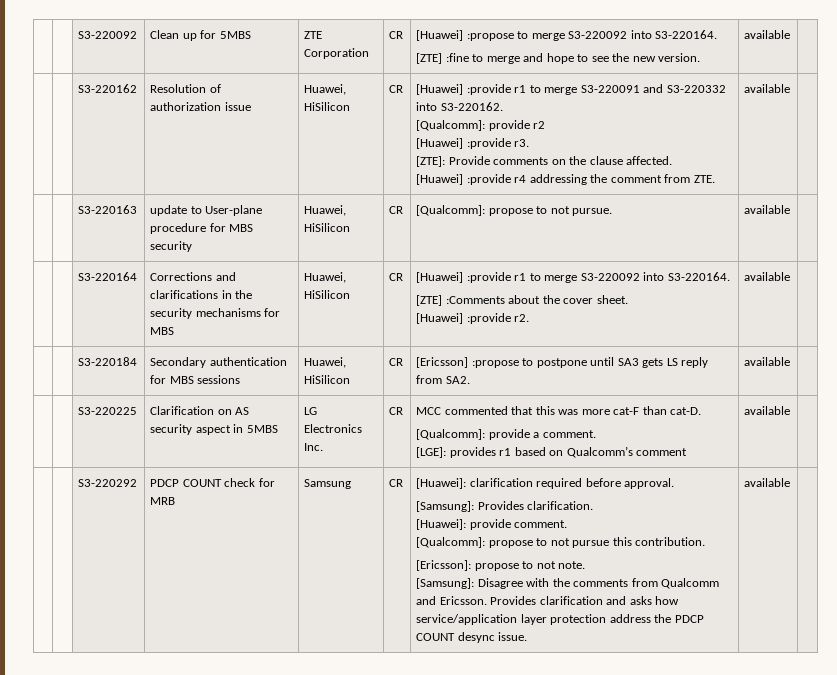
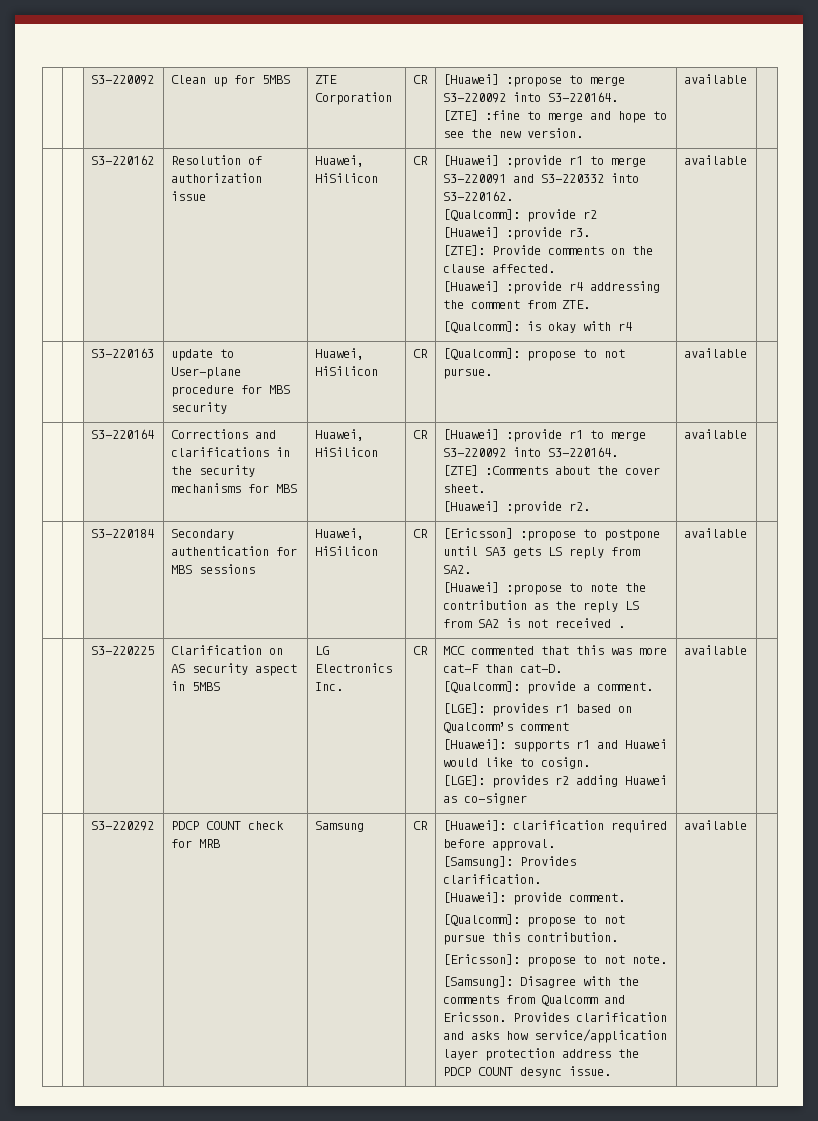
(715, 179) none -> [442,321,632,333] // [Qualcomm]: is okay with r4
(470, 380) none -> [442,582,646,595] [442,600,639,613] [442,618,625,628] // [Huawei] :propose to note the contribution as the reply LS from SA2 is not received .
(688, 452) none -> [442,739,667,752] [442,757,590,769] [442,775,667,788] [442,793,527,805] // [Huawei]: supports r1 and Huawei would like to cosign. // [LGE]: provides r2 adding Huawei as co-signer

